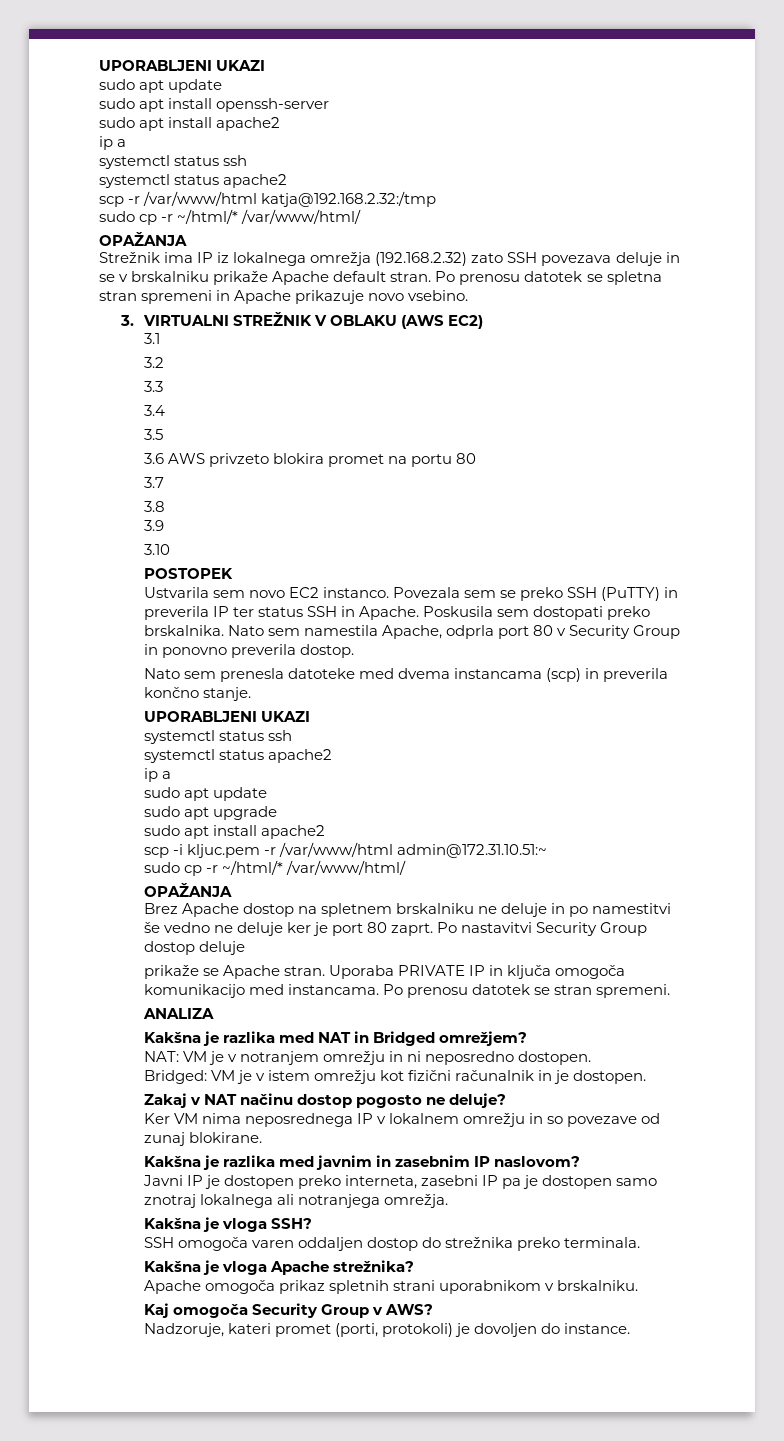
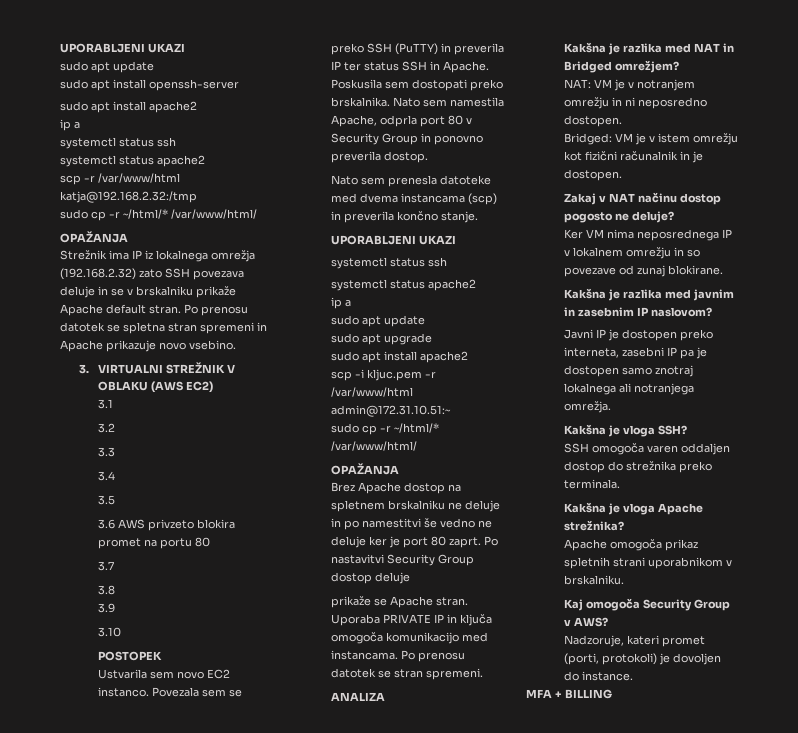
(630, 1328) none -> [526,689,612,699] // MFA + BILLING

